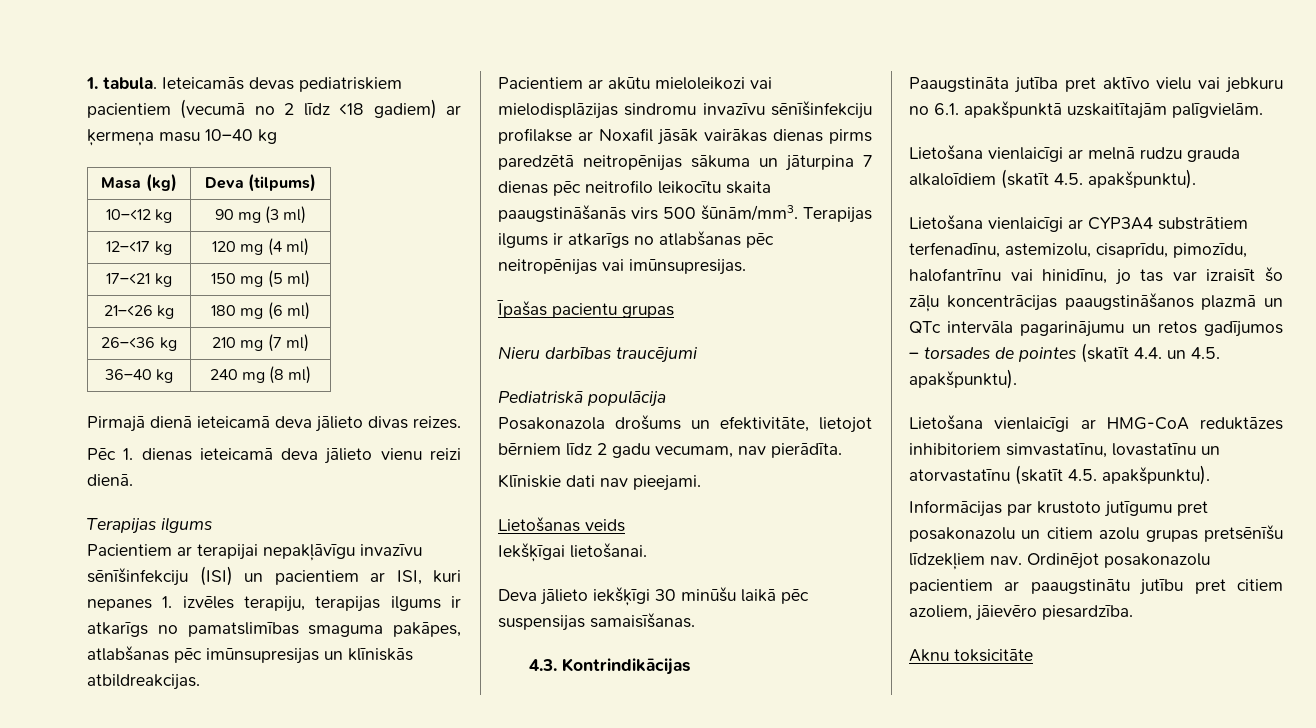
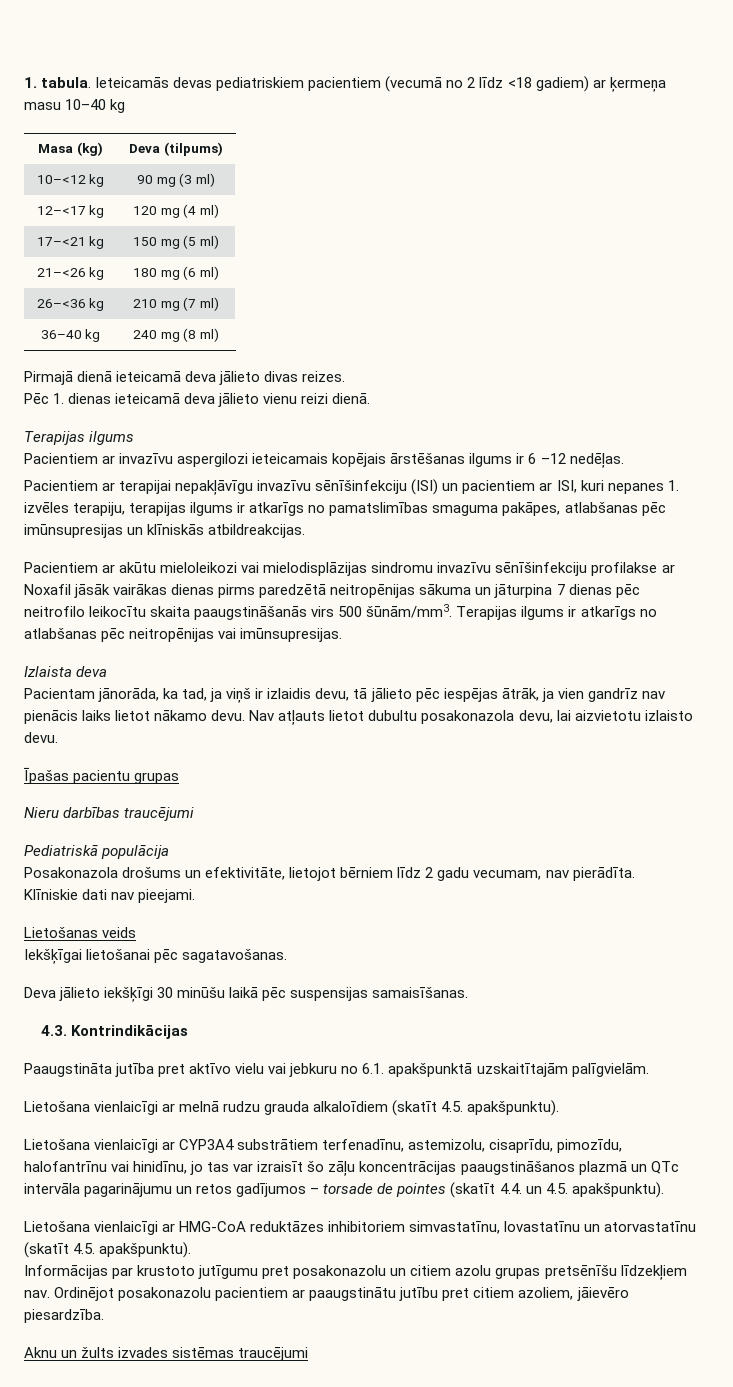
(213, 525) none -> [24,453,624,468] // Pacientiem ar invazīvu aspergilozi ieteicamais kopējais ārstēšanas ilgums ir 6 –12 nedēļas.
(746, 267) none -> [24,666,108,677] [24,688,665,703] [24,710,693,725] [24,732,58,743] // Izlaista deva // Pacientam jānorāda, ka tad, ja viņš ir izlaidis devu, tā jālieto pēc iespējas ātrāk, ja vien gandrīz nav pienācis laiks lietot nākamo devu. Nav atļauts lietot dubultu posakonazola devu, lai aizvietotu izlaisto devu.
[570,543,647,558] lietošanai. -> [86,949,288,963] lietošanai pēc sagatavošanas.
[924,347,991,359] torsades -> [323,1183,374,1194] torsade
[954,649,1033,662] toksicitāte -> [61,1347,309,1361] un žults izvades sistēmas traucējumi

